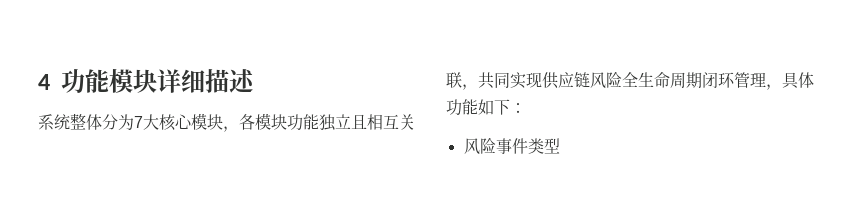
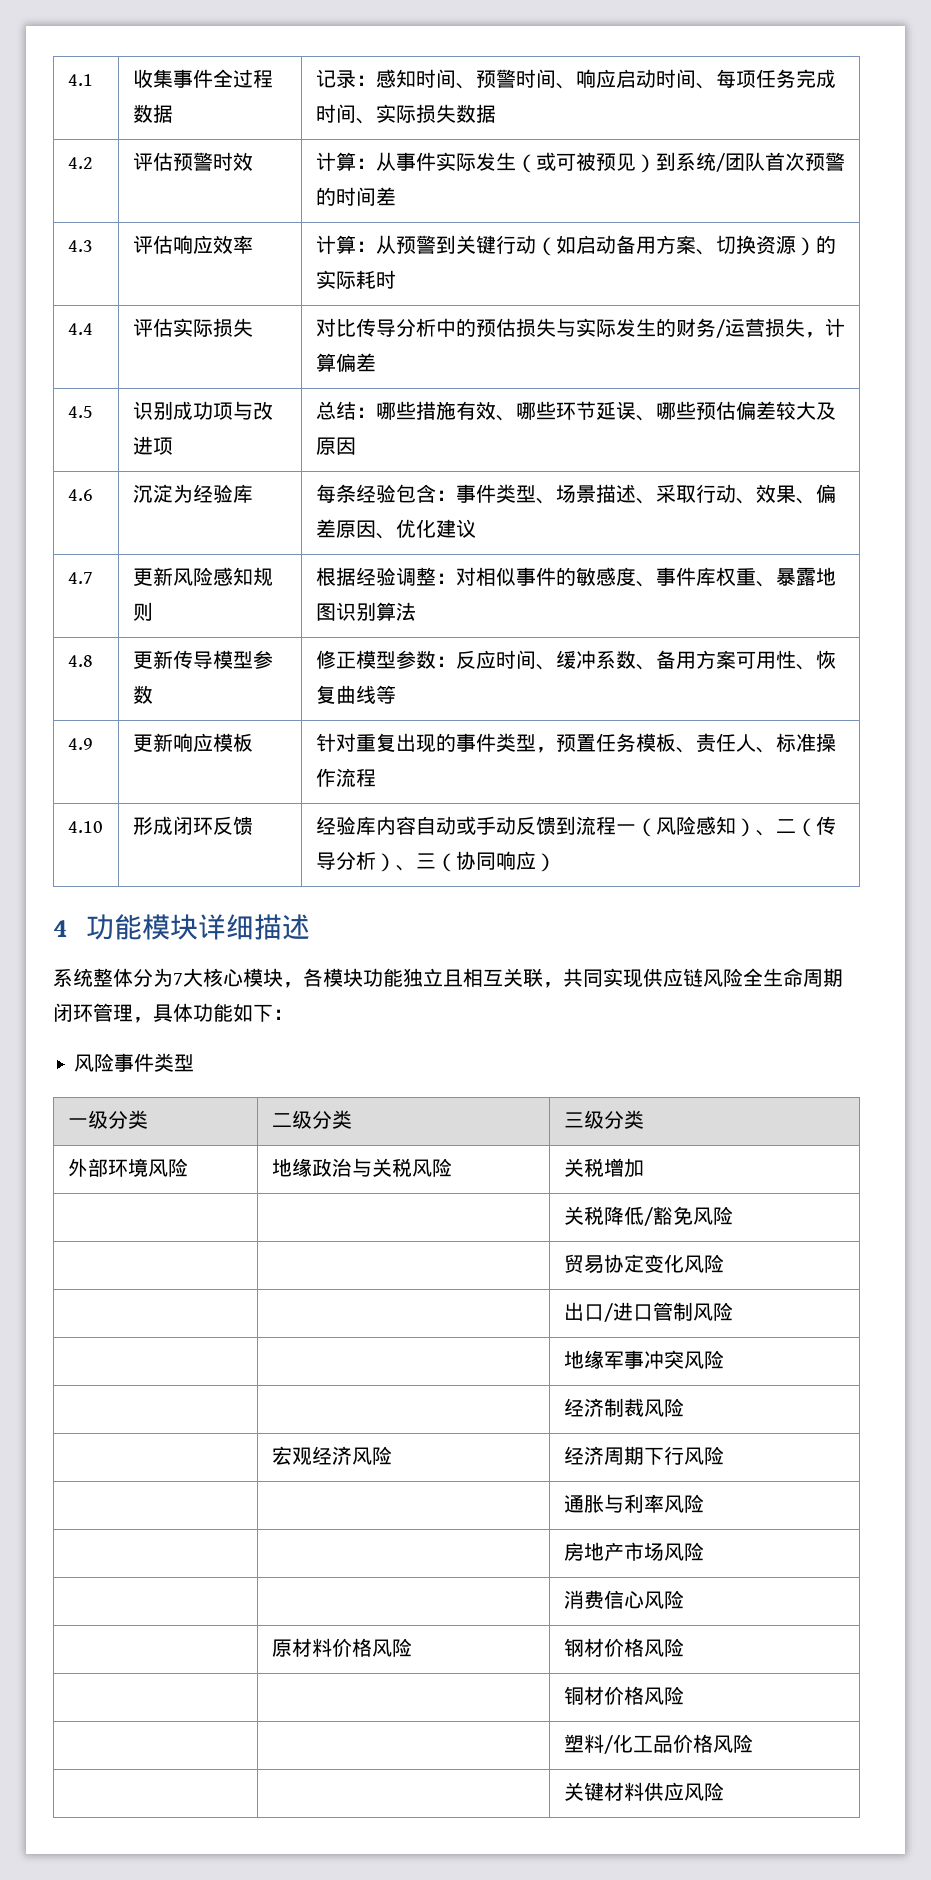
(38, 82) none -> [67,74,93,86] [132,69,273,88] [132,104,173,123] [315,69,836,89] [315,104,496,124] [67,157,93,169] [132,152,253,171] [315,152,845,173] [315,187,396,206] [67,240,93,252] [132,235,253,254] [315,235,836,256] [315,270,396,289] [67,323,93,335] [132,318,253,337] [315,318,845,338] [315,353,376,372] [67,406,93,418] [132,401,273,420] [132,436,173,455] [315,401,836,421] [315,437,356,455] [67,489,93,501] [132,484,253,503] [315,484,836,504] [315,519,476,539] [67,572,93,584] [132,567,273,586] [132,602,153,621] [315,567,836,587] [315,602,416,621] [67,655,93,667] [132,650,273,669] [132,685,153,704] [315,650,836,670] [315,685,396,704] [67,738,93,750] [132,733,253,752] [315,733,836,753] [315,768,376,787] [67,821,103,833] [132,816,253,836] [315,816,836,837] [315,851,556,872] 4.1 | 收集事件全过程数据 | 记录：感知时间、预警时间、响应启动时间、每项任务完成时间、实际损失数据 // 4.2 | 评估预警时效 | 计算：从事件实际发生（或可被预见）到系统/团队首次预警的时间差 // 4.3 | 评估响应效率 | 计算：从预警到关键行动（如启动备用方案、切换资源）的实际耗时 // 4.4 | 评估实际损失 | 对比传导分析中的预估损失与实际发生的财务/运营损失，计算偏差 // 4.5 | 识别成功项与改进项 | 总结：哪些措施有效、哪些环节延误、哪些预估偏差较大及原因 // 4.6 | 沉淀为经验库 | 每条经验包含：事件类型、场景描述、采取行动、效果、偏差原因、优化建议 // 4.7 | 更新风险感知规则 | 根据经验调整：对相似事件的敏感度、事件库权重、暴露地图识别算法 // 4.8 | 更新传导模型参数 | 修正模型参数：反应时间、缓冲系数、备用方案可用性、恢复曲线等 // 4.9 | 更新响应模板 | 针对重复出现的事件类型，预置任务模板、责任人、标准操作流程 // 4.10 | 形成闭环反馈 | 经验库内容自动或手动反馈到流程一（风险感知）、二（传导分析）、三（协同响应） //
(560, 146) none -> [67,1110,148,1129] [271,1110,352,1129] [563,1110,644,1129] [67,1158,188,1177] [271,1158,452,1177] [563,1158,644,1178] [563,1206,733,1226] [563,1254,724,1274] [563,1302,733,1322] [563,1350,724,1369] [563,1398,684,1417] [271,1446,392,1465] [563,1446,724,1465] [563,1494,704,1513] [563,1542,704,1561] [563,1590,684,1609] [271,1638,412,1657] [563,1638,684,1657] [563,1686,684,1705] [563,1734,753,1754] [563,1782,724,1801] // 一级分类 | 二级分类 | 三级分类 // 外部环境风险 | 地缘政治与关税风险 | 关税增加 // | | 关税降低/豁免风险 // | | 贸易协定变化风险 // | | 出口/进口管制风险 // | | 地缘军事冲突风险 // | | 经济制裁风险 // | 宏观经济风险 | 经济周期下行风险 // | | 通胀与利率风险 // | | 房地产市场风险 // | | 消费信心风险 // | 原材料价格风险 | 钢材价格风险 // | | 铜材价格风险 // | | 塑料/化工品价格风险 // | | 关键材料供应风险

